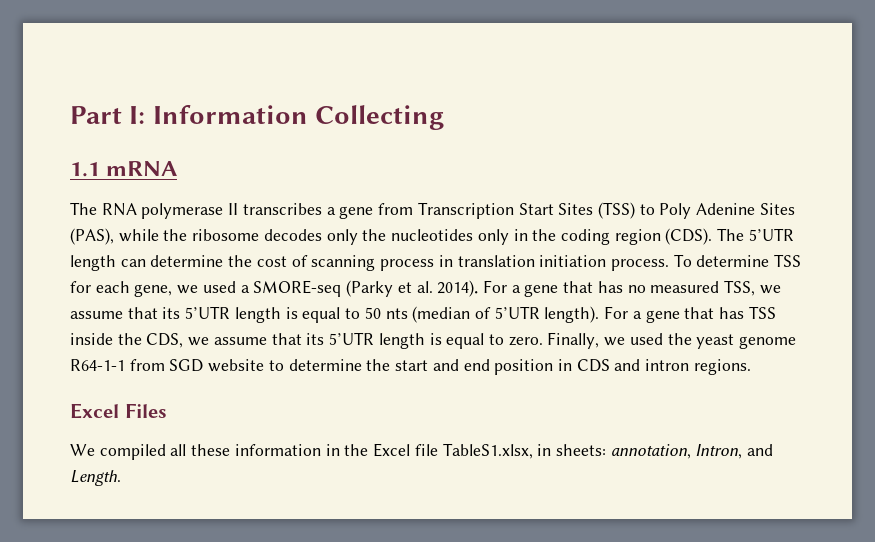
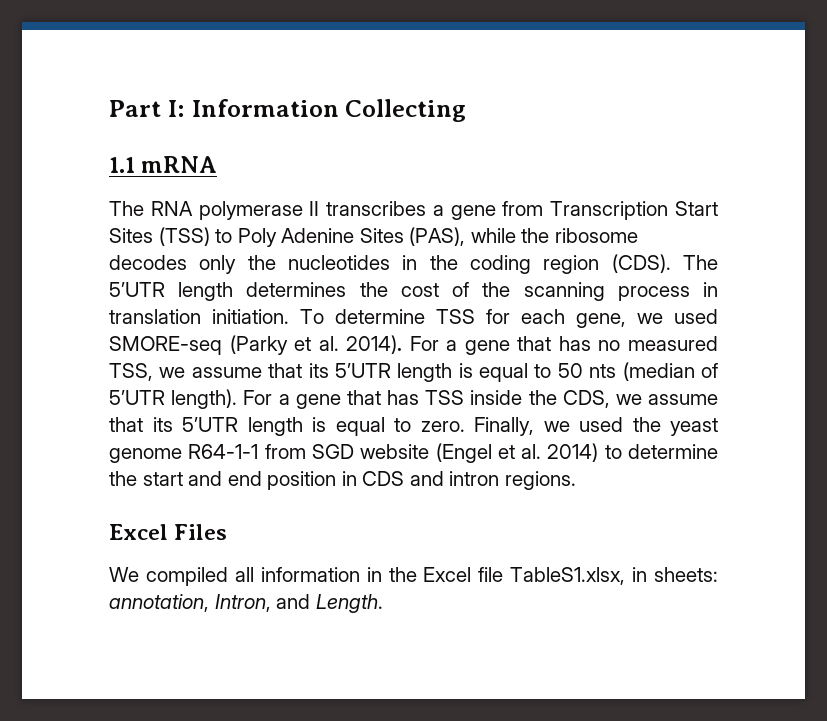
[477,229,509,245] only -> (390, 262) none
[120,255,224,267] can determine -> [246,282,347,297] determines
(308, 261) none -> [482,282,511,297] the
[539,255,669,271] initiation process. -> [212,309,289,324] initiation.
[240,285,250,293] a -> (718, 316) none
(265, 365) none -> [435,443,599,463] (Engel et al. 2014)
[191,444,231,456] these -> (254, 574) none

